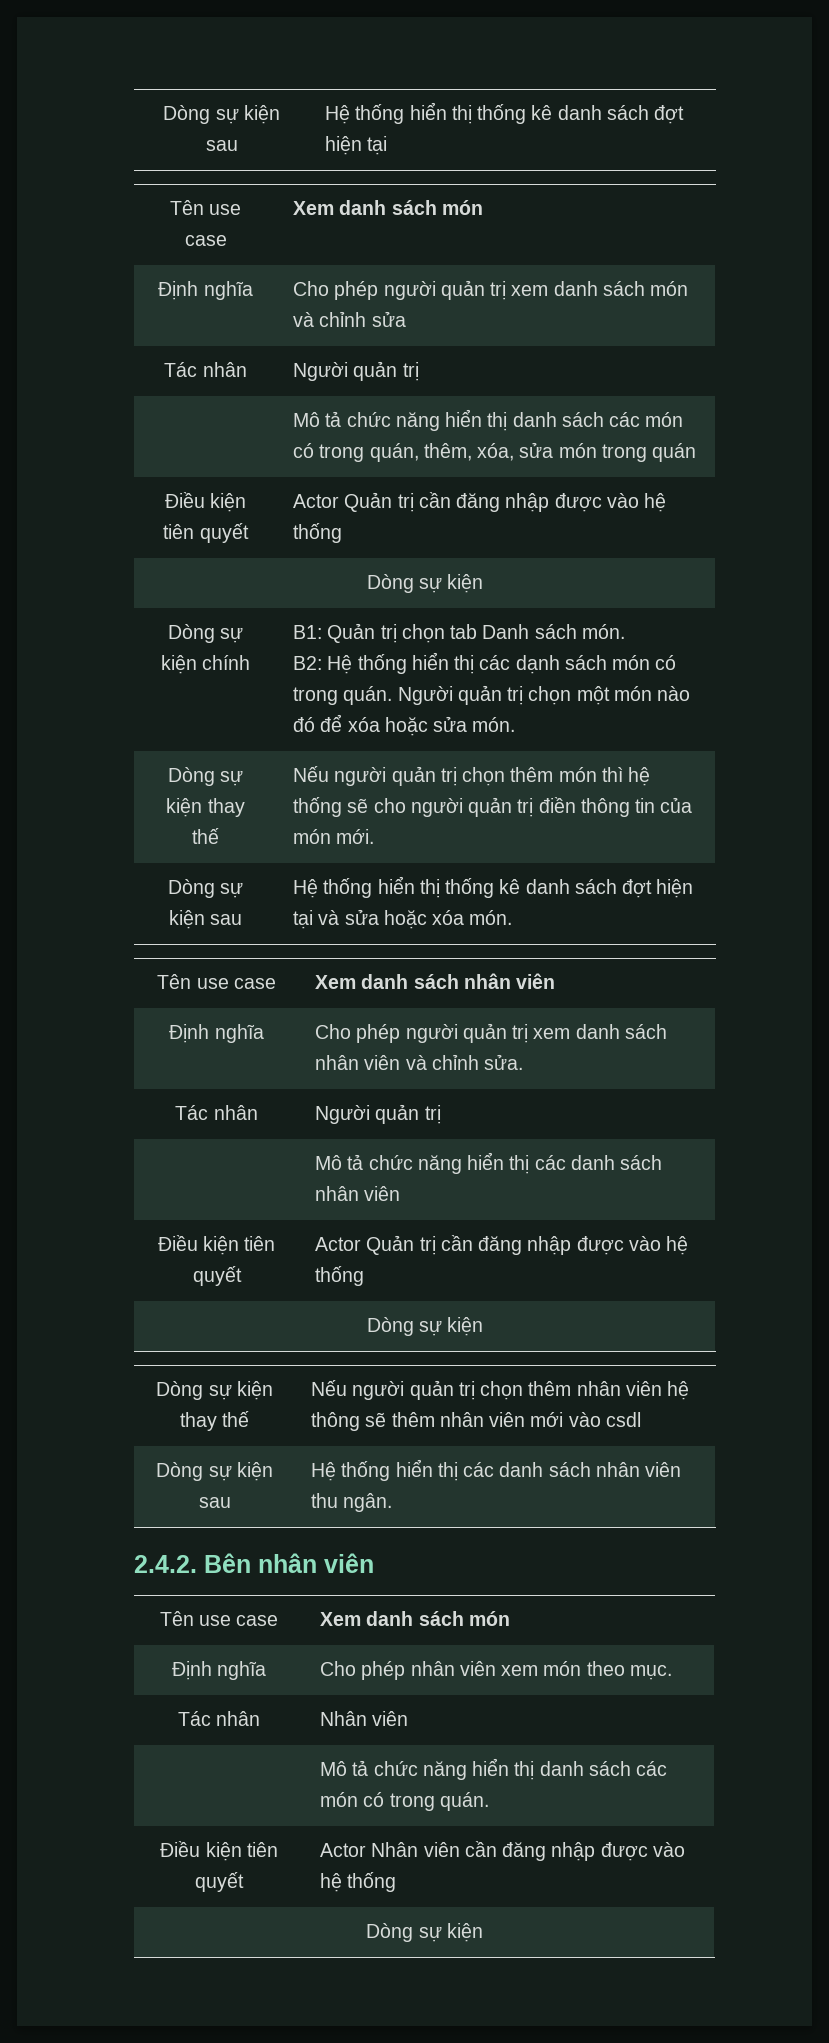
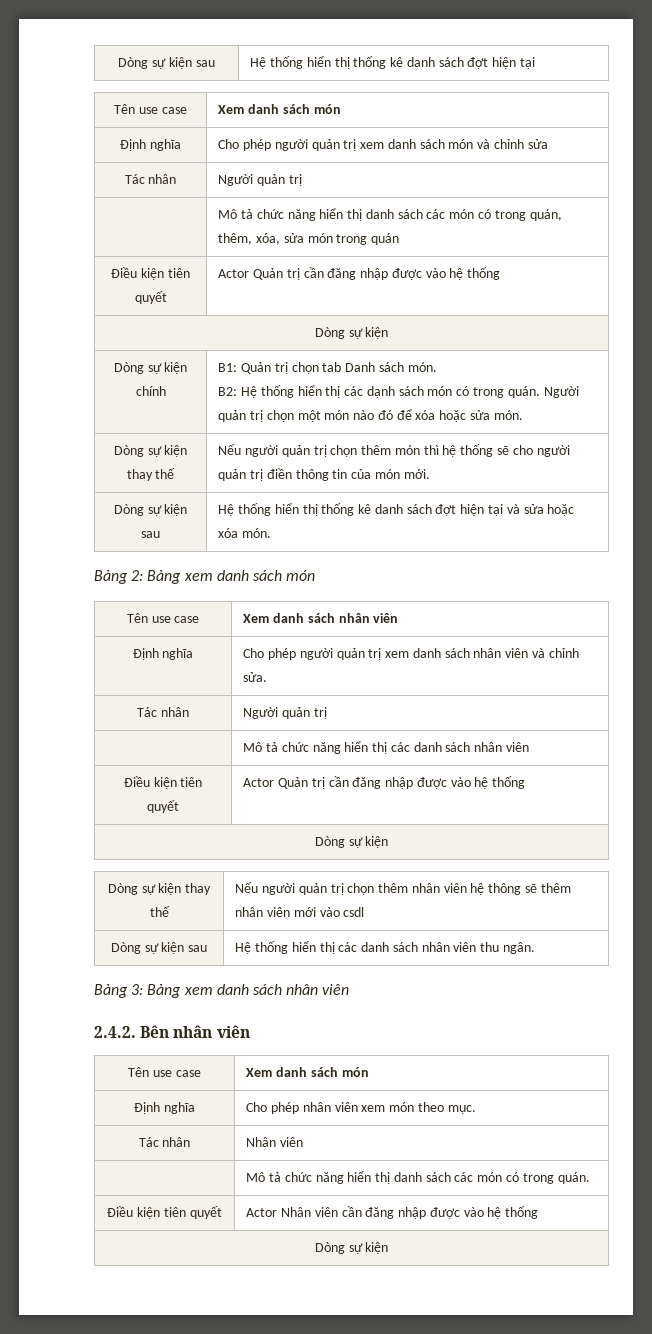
(513, 917) none -> [94,570,316,584] // Bảng 2: Bảng xem danh sách món
(393, 1502) none -> [94,984,350,998] // Bảng 3: Bảng xem danh sách nhân viên

